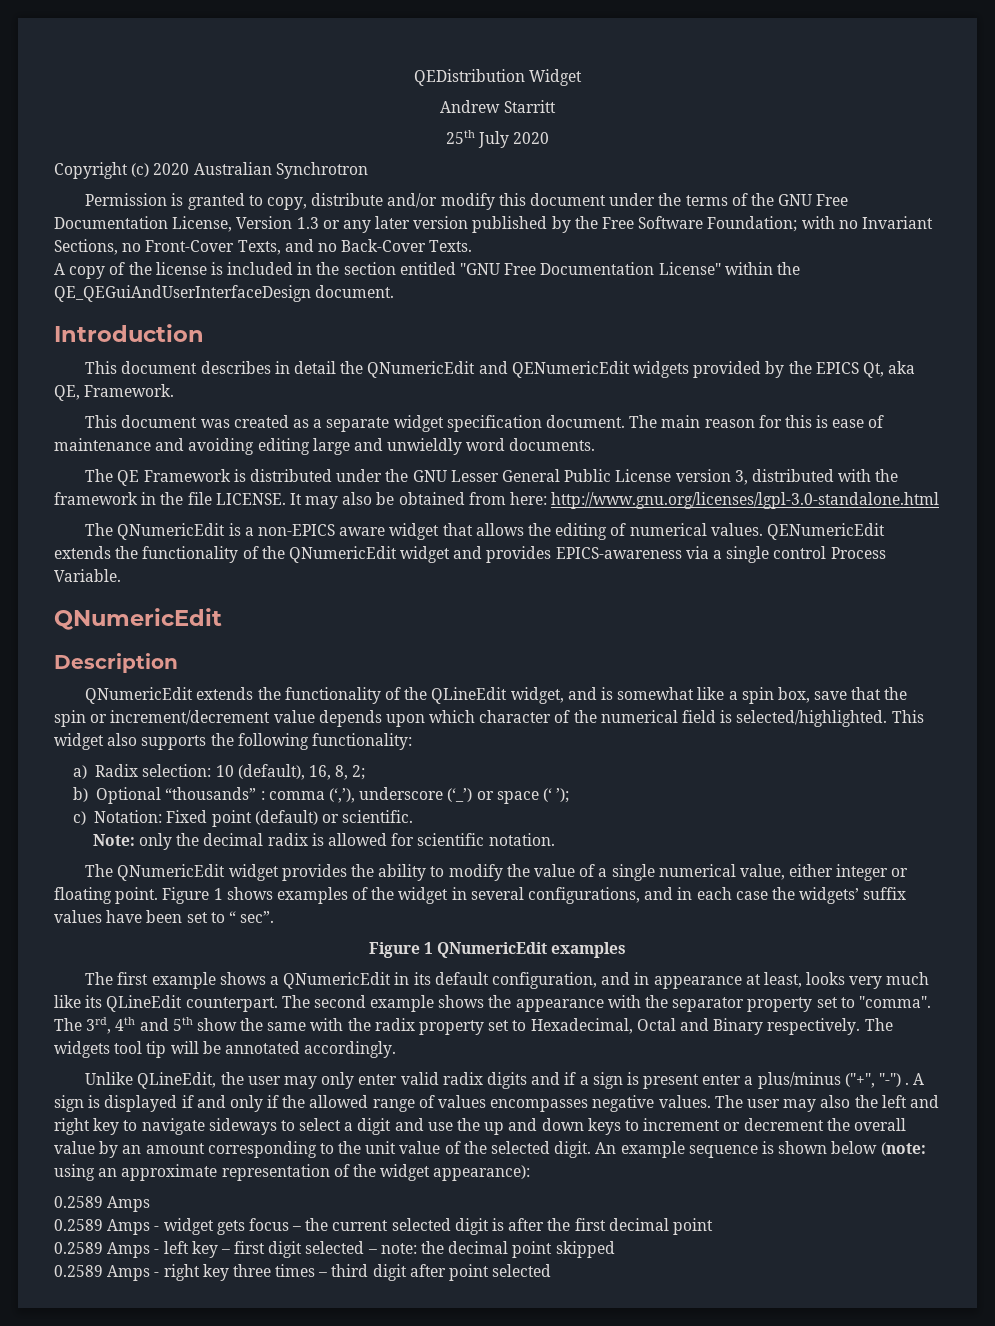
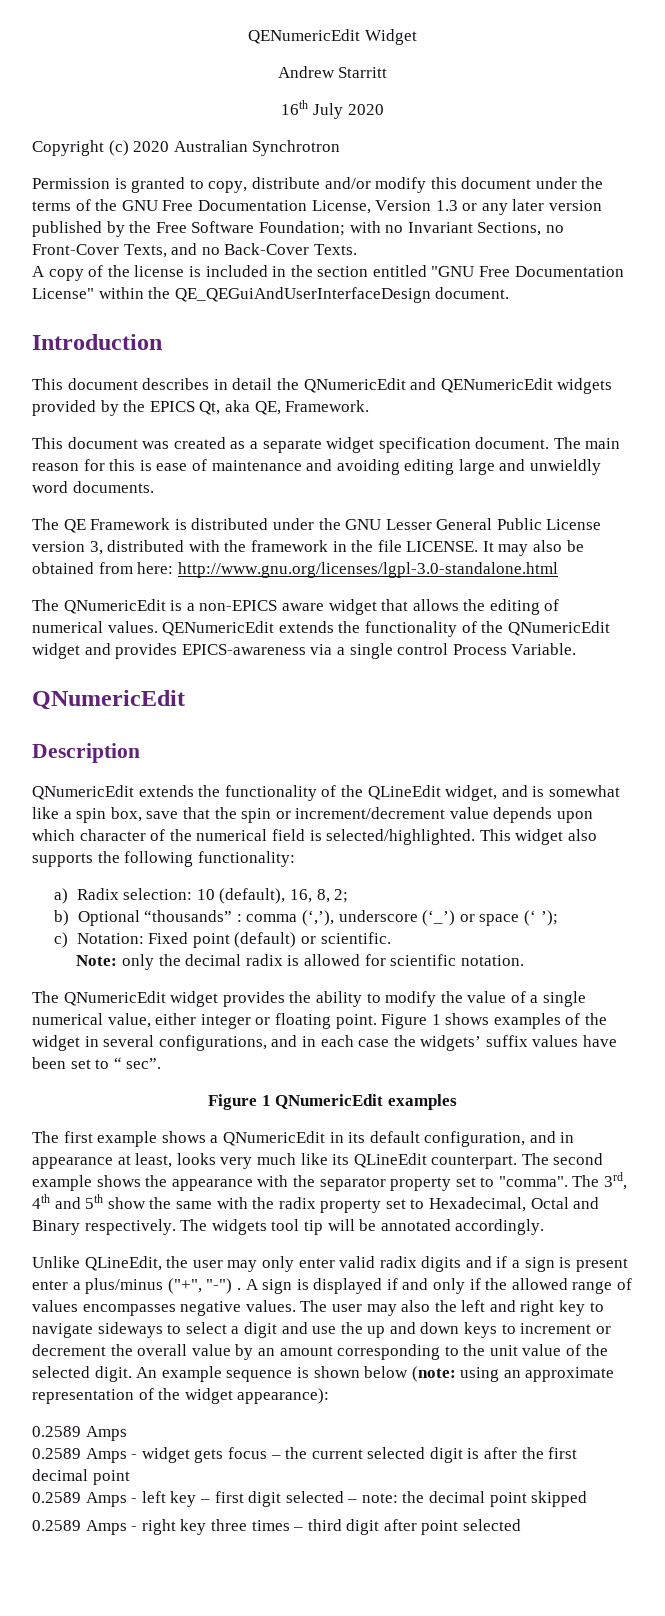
[413,69,525,86] QEDistribution -> [248,29,361,44] QENumericEdit
[445,130,475,144] 25th -> [281,100,309,115] 16th

